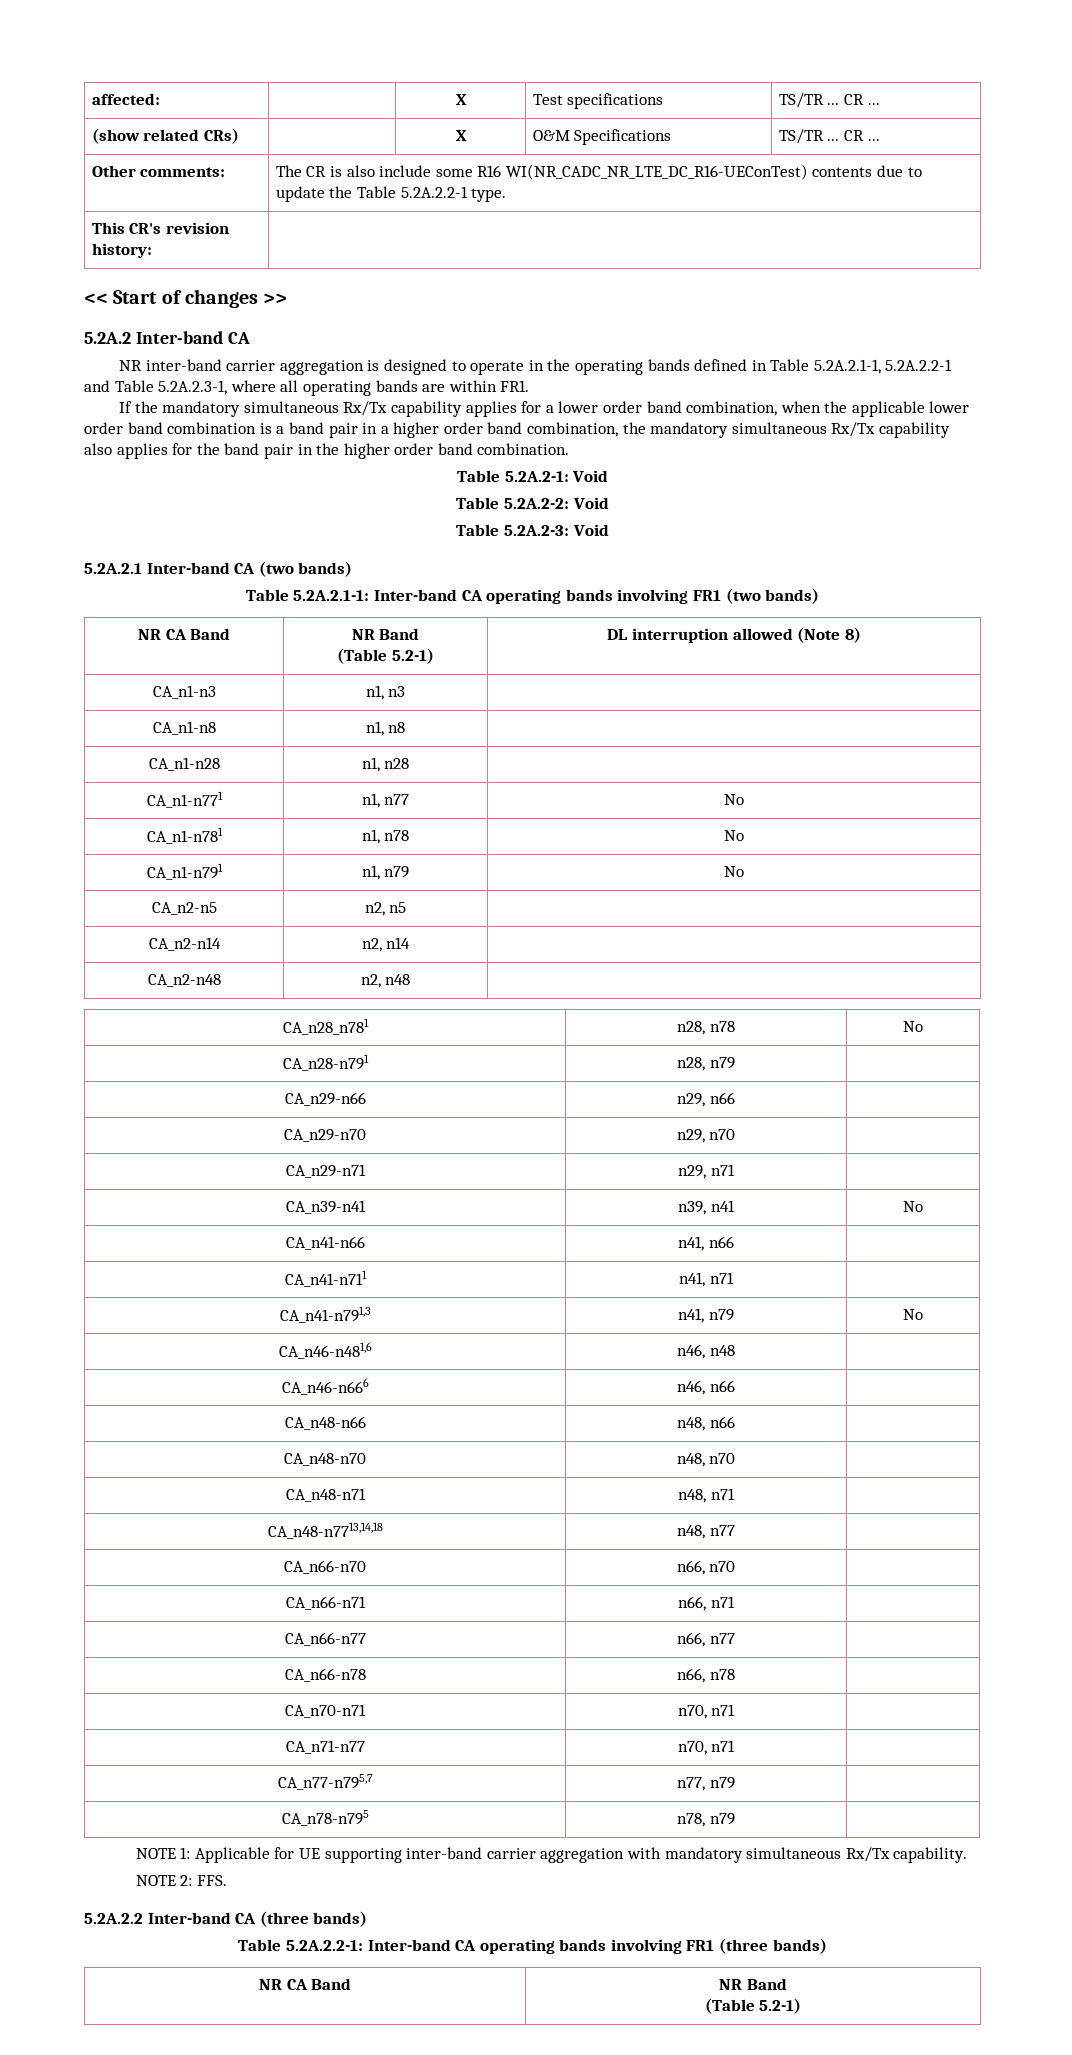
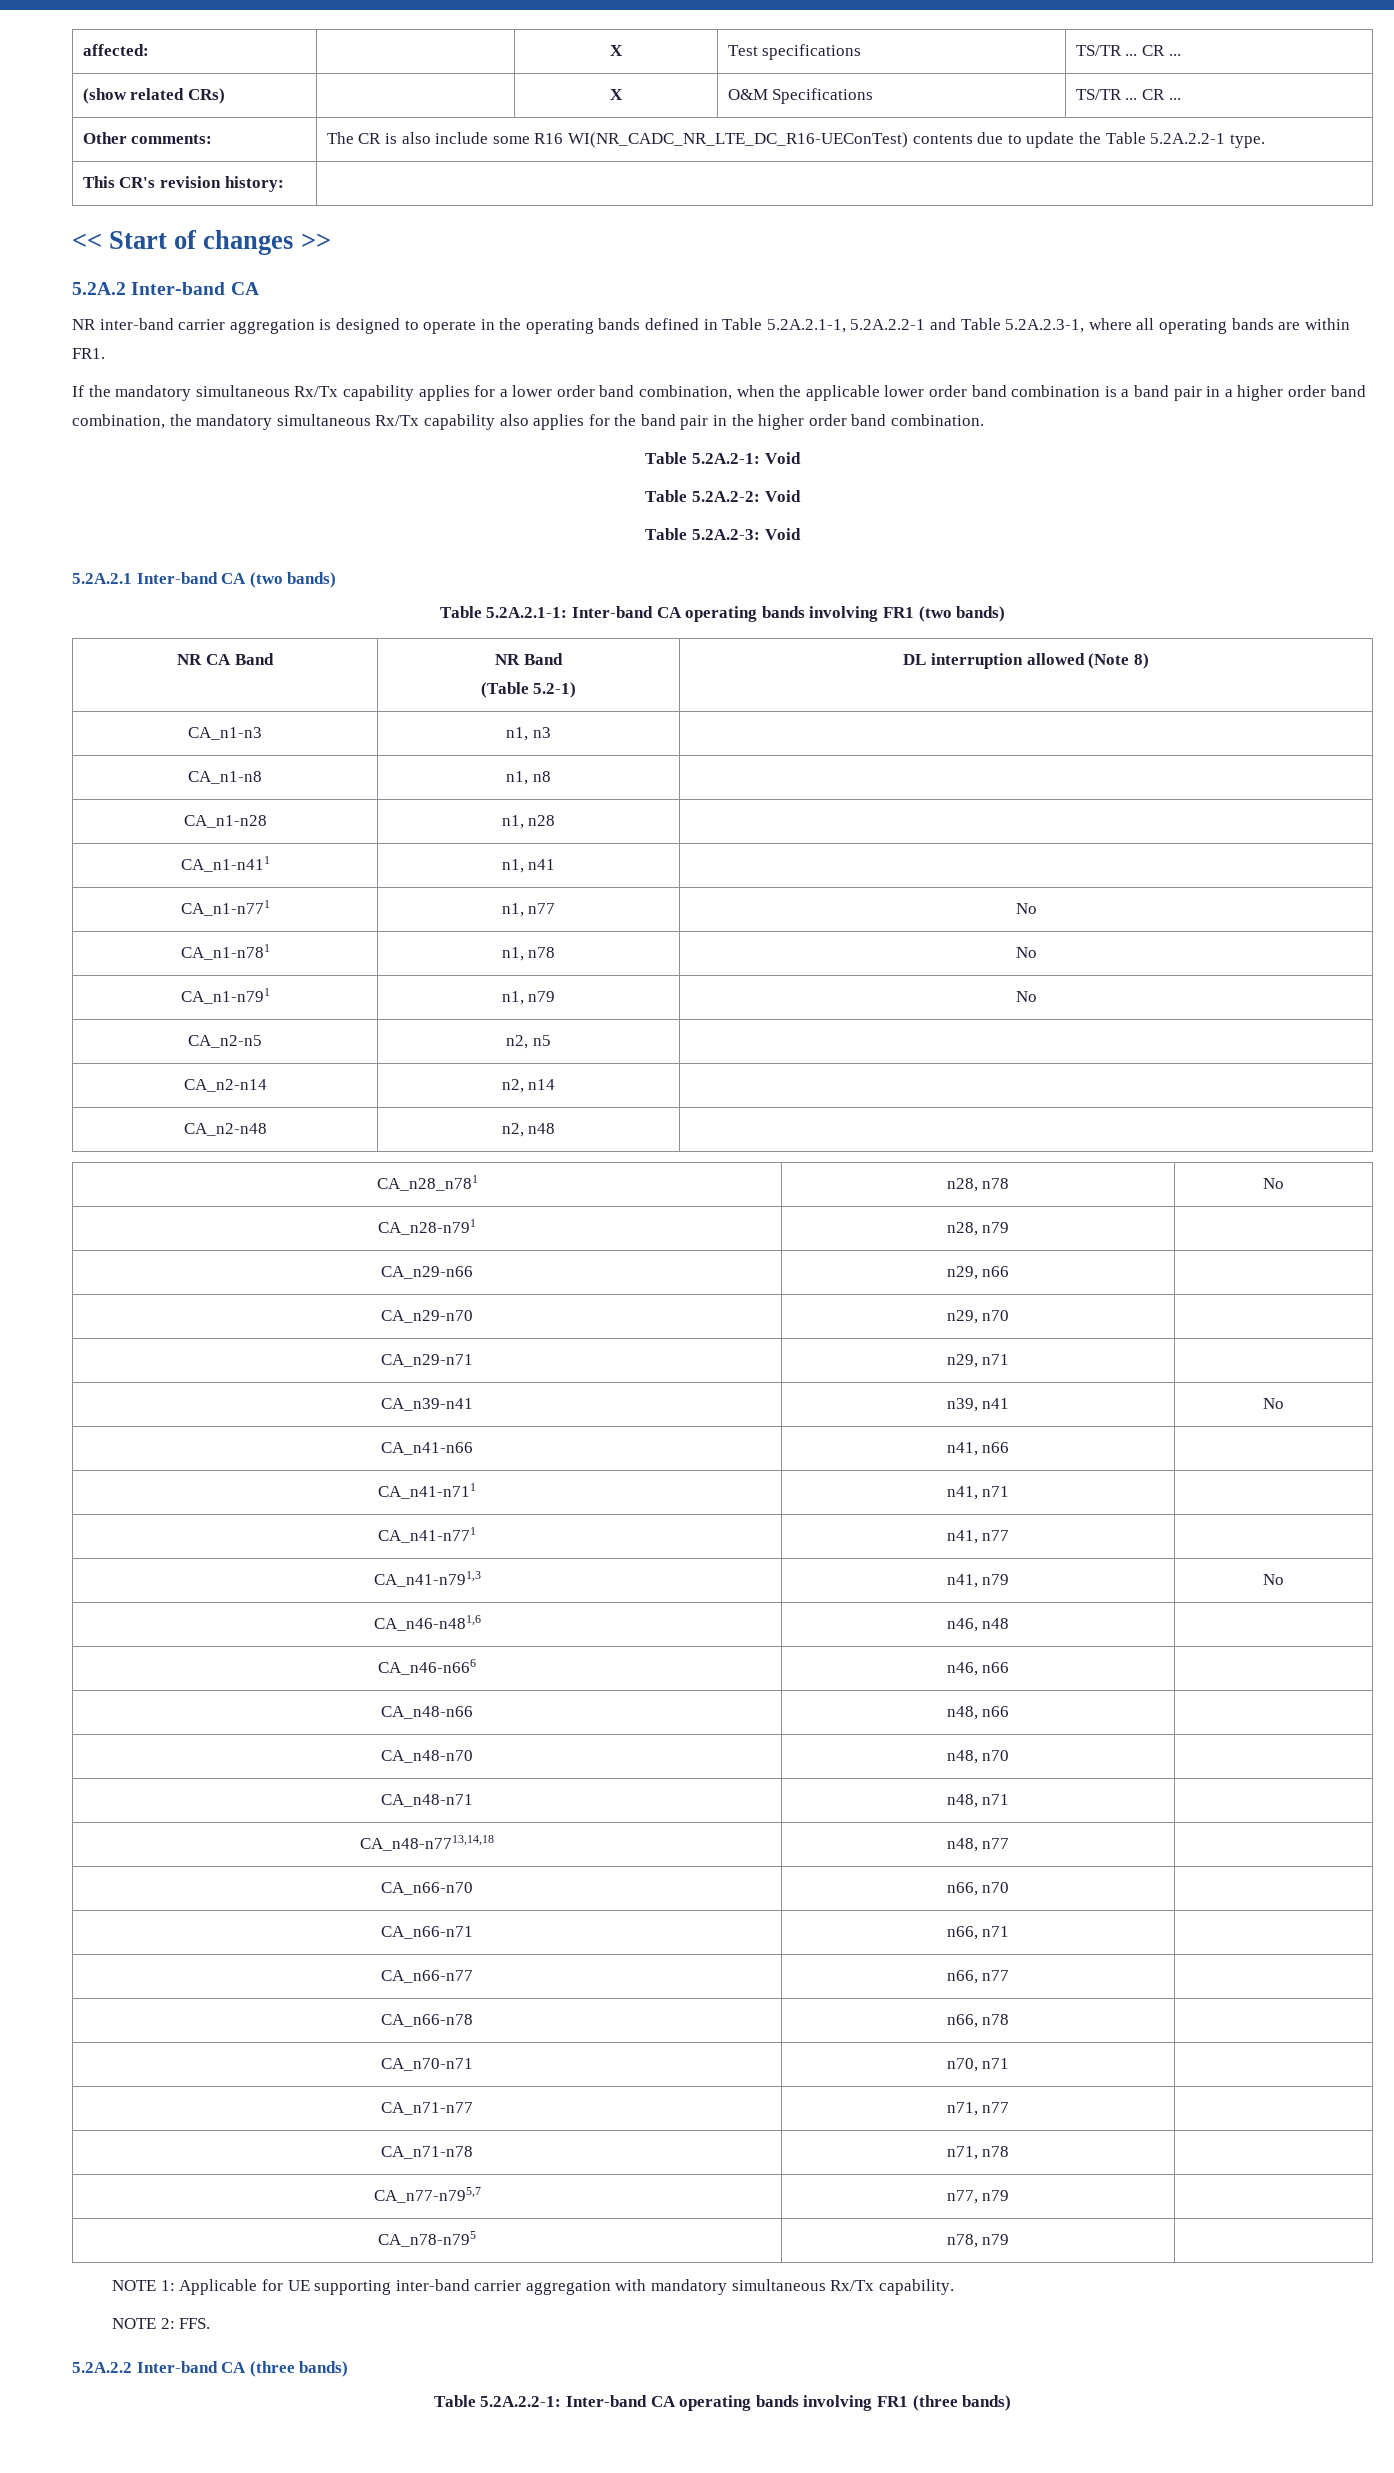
(410, 763) none -> [180,856,270,872] [501,859,556,873] // CA_n1-n411 | n1, n41 |
(734, 1278) none -> [378,1527,476,1543] [946,1530,1010,1544] // CA_n41-n771 | n41, n77 |
[677,1740,736,1755] n70, n71 -> [946,2102,1010,2116] [381,2146,473,2159] [946,2146,1010,2160] n71, n77 | // CA_n71-n78 | n71, n78
[258,1978,352,1990] [719,1978,787,1990] [704,1998,802,2014] // NR CA Band | NR Band // (Table 5.2-1) -> (1012, 2403) none

